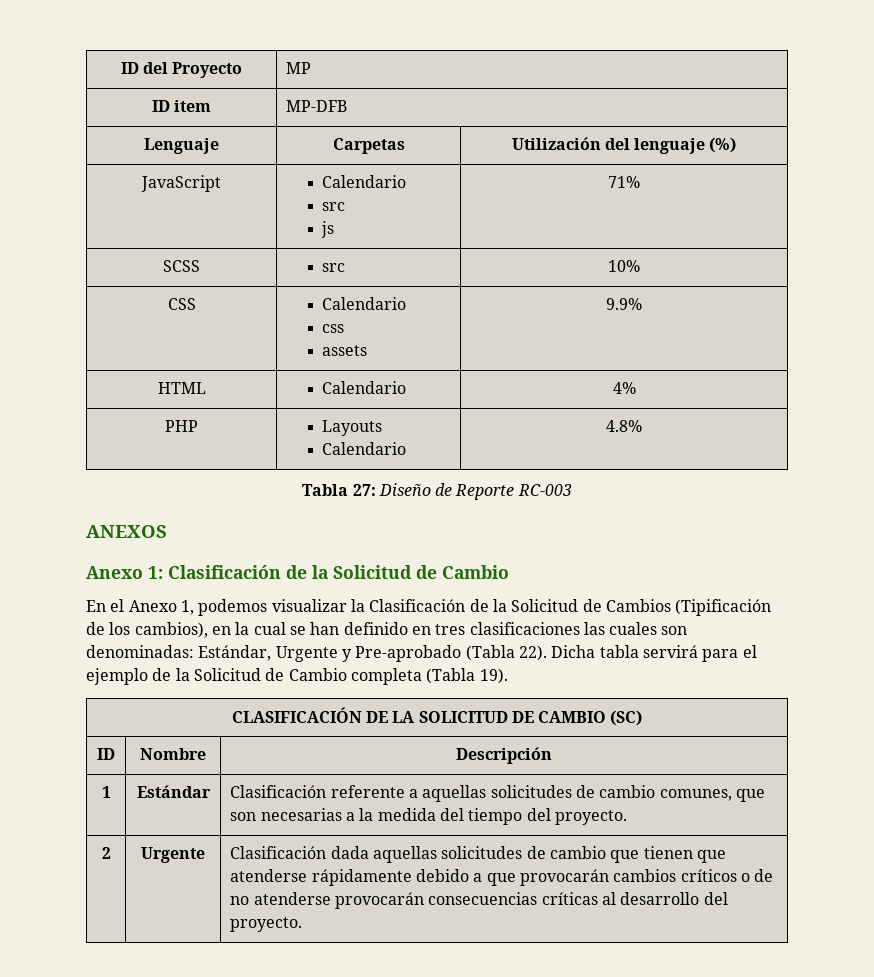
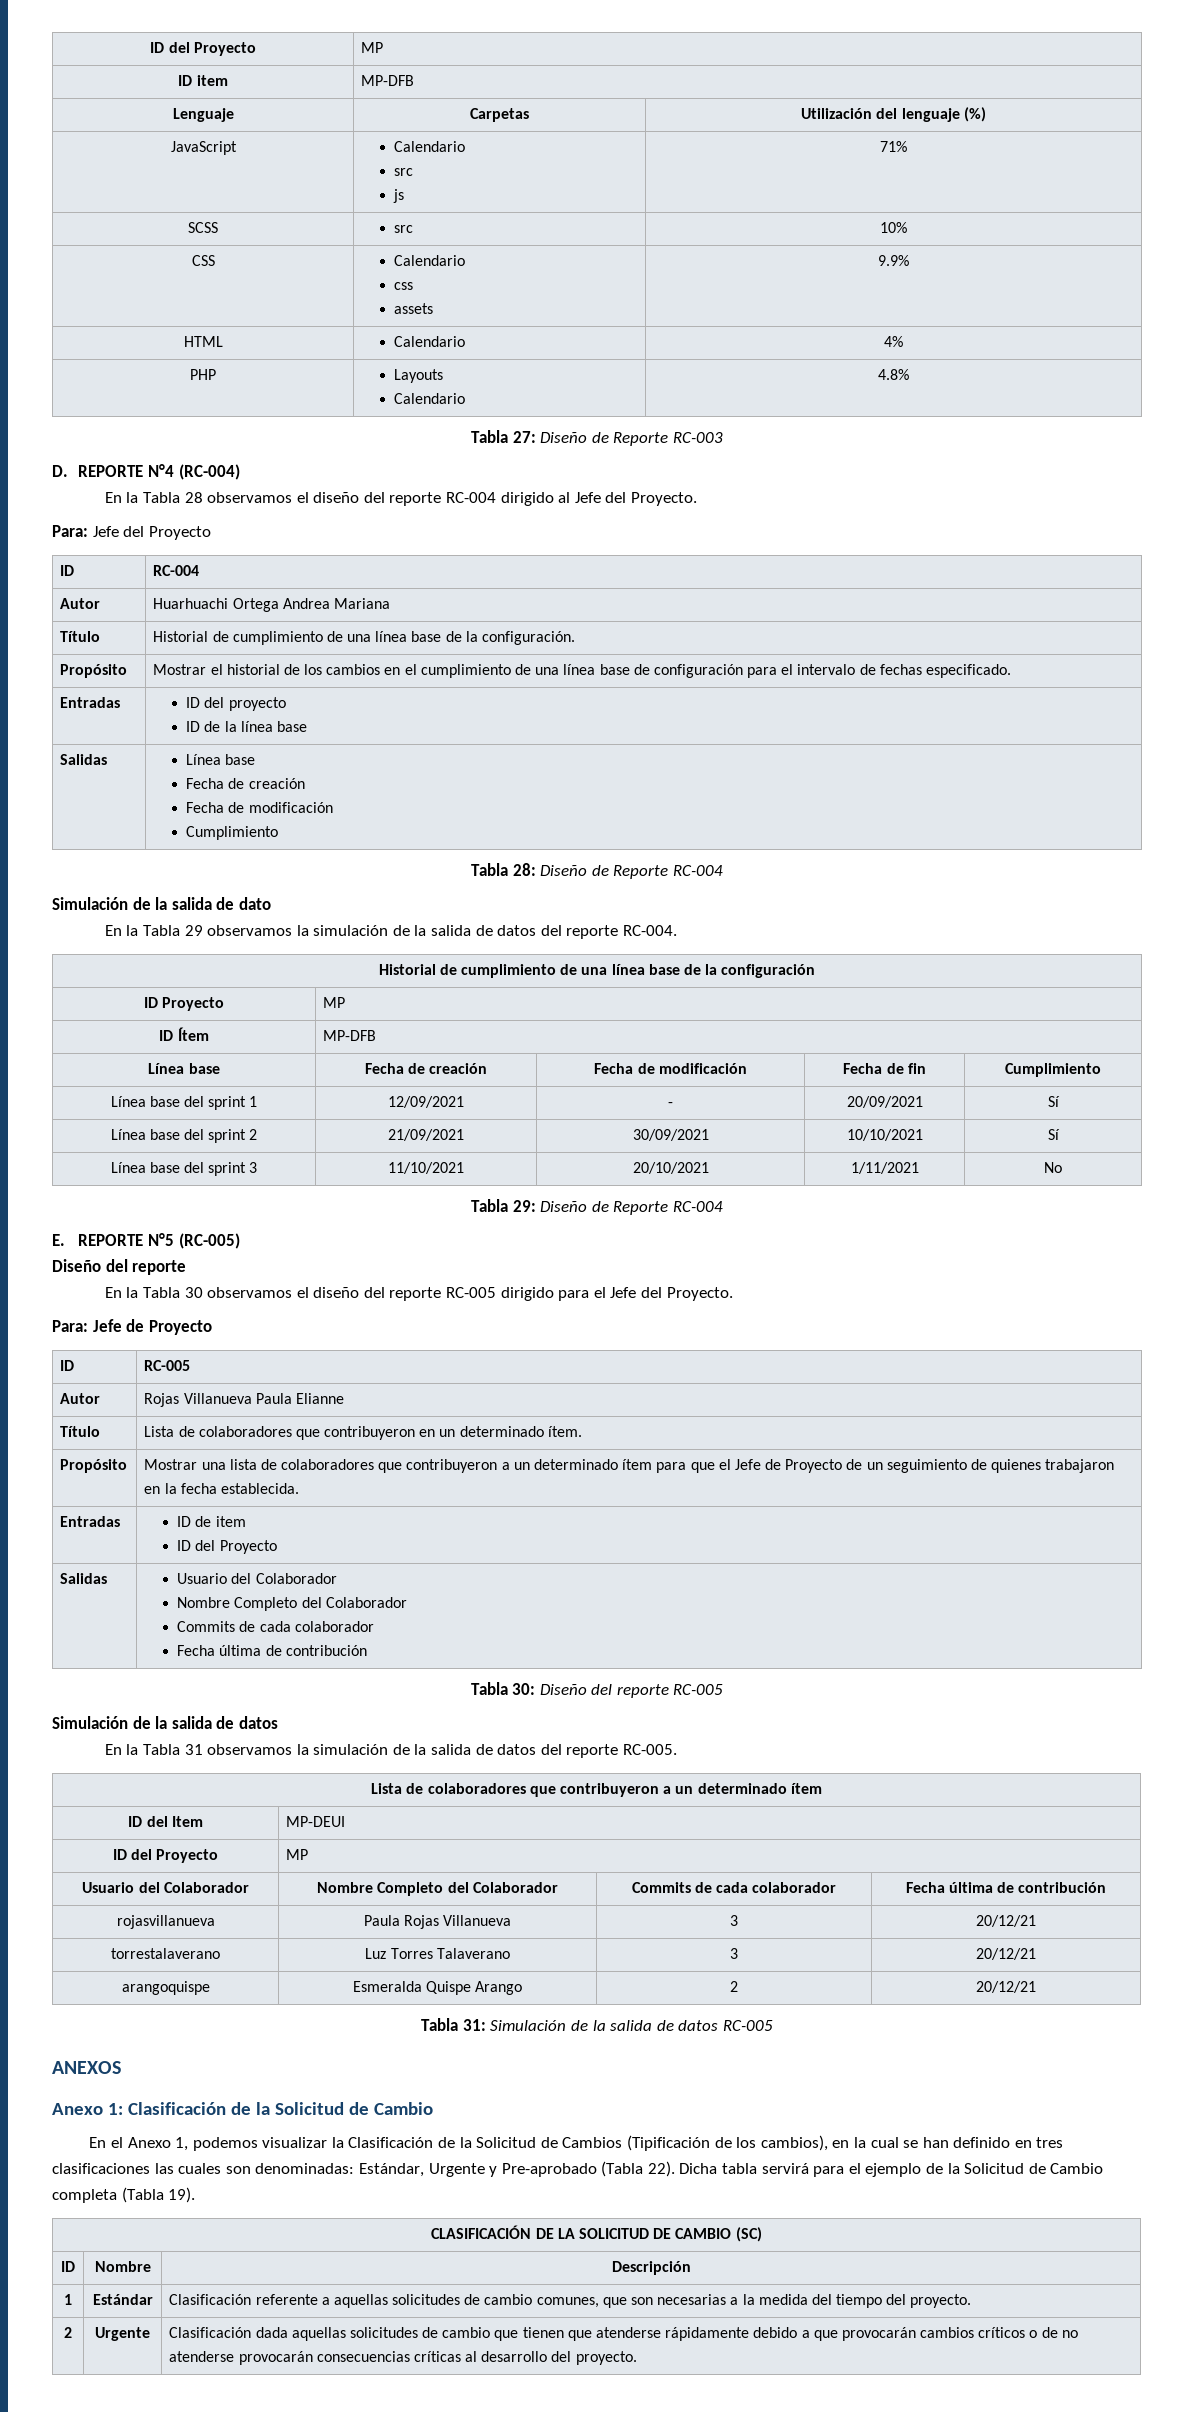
(572, 490) none -> [52,464,240,480] [104,492,698,506] [52,525,211,540] [60,565,75,576] [153,565,200,576] [60,598,101,609] [153,598,390,612] [60,631,101,642] [153,631,576,645] [60,664,128,678] [153,664,1012,678] [60,697,121,708] [186,697,286,711] [186,721,307,732] [60,754,108,765] [186,754,256,765] [186,778,305,789] [186,802,333,813] [186,826,279,840] [471,863,723,879] [52,897,271,910] [104,925,678,939] [378,964,816,978] [143,997,225,1011] [323,997,346,1008] [159,1027,209,1041] [323,1030,377,1041] [148,1063,220,1074] [364,1063,488,1074] [594,1063,747,1074] [843,1063,926,1074] [1005,1063,1101,1077] [110,1096,258,1110] [388,1096,464,1108] [668,1102,673,1107] [846,1096,923,1108] [1047,1096,1060,1107] [110,1129,258,1143] [388,1129,464,1141] [632,1129,709,1141] [846,1129,923,1141] [1047,1129,1060,1140] [110,1162,258,1176] [388,1162,464,1174] [632,1162,709,1174] [850,1162,919,1174] [1044,1162,1062,1173] [471,1199,723,1215] [52,1233,240,1249] [52,1259,187,1275] [104,1287,733,1301] [52,1319,212,1335] [60,1360,75,1371] [144,1360,191,1371] [60,1393,101,1404] [144,1393,344,1407] [60,1426,101,1437] [144,1426,582,1440] [60,1459,128,1473] [144,1459,1115,1473] [144,1483,299,1494] [60,1516,121,1527] [177,1516,246,1527] [177,1540,277,1554] [60,1573,108,1584] [177,1573,337,1584] [177,1597,407,1611] [177,1621,374,1632] [177,1645,367,1656] [470,1682,724,1698] [52,1716,278,1729] [104,1744,678,1758] [371,1783,822,1797] [128,1816,203,1827] [286,1816,346,1827] [112,1849,219,1863] [286,1849,309,1860] [82,1882,249,1893] [317,1882,558,1896] [631,1882,837,1893] [905,1882,1107,1893] [116,1915,215,1929] [363,1915,512,1929] [729,1915,738,1926] [976,1915,1036,1927] [111,1948,220,1959] [365,1948,510,1959] [729,1948,738,1959] [976,1948,1036,1960] [121,1981,210,1995] [352,1981,523,1995] [729,1981,738,1992] [976,1981,1036,1993] [421,2018,773,2031] // D. REPORTE N°4 (RC-004) // En la Tabla 28 observamos el diseño del reporte RC-004 dirigido al Jefe del Proyecto. // Para: Jefe del Proyecto // ID | RC-004 // Autor | Huarhuachi Ortega Andrea Mariana // Título | Historial de cumplimiento de una línea base de la configuración. // Propósito | Mostrar el historial de los cambios en el cumplimiento de una línea base de configuración para el intervalo de fechas especificado. // Entradas | ID del proyecto // ID de la línea base // Salidas | Línea base // Fecha de creación // Fecha de modificación // Cumplimiento // Tabla 28: Diseño de Reporte RC-004 // Simulación de la salida de dato // En la Tabla 29 observamos la simulación de la salida de datos del reporte RC-004. // Historial de cumplimiento de una línea base de la configuración // ID Proyecto | MP // ID Ítem | MP-DFB // Línea base | Fecha de creación | Fecha de modificación | Fecha de fin | Cumplimiento // Línea base del sprint 1 | 12/09/2021 | - | 20/09/2021 | Sí // Línea base del sprint 2 | 21/09/2021 | 30/09/2021 | 10/10/2021 | Sí // Línea base del sprint 3 | 11/10/2021 | 20/10/2021 | 1/11/2021 | No // Tabla 29: Diseño de Reporte RC-004 // E. REPORTE N°5 (RC-005) // Diseño del reporte // En la Tabla 30 observamos el diseño del reporte RC-005 dirigido para el Jefe del Proyecto. // Para: Jefe de Proyecto // ID | RC-005 // Autor | Rojas Villanueva Paula Elianne // Título | Lista de colaboradores que contribuyeron en un determinado ítem. // Propósito | Mostrar una lista de colaboradores que contribuyeron a un determinado ítem para que el Jefe de Proyecto de un seguimiento de quienes trabajaron en la fecha establecida. // Entradas | ID de item // ID del Proyecto // Salidas | Usuario del Colaborador // Nombre Completo del Colaborador // Commits de cada colaborador // Fecha última de contribución // Tabla 30: Diseño del reporte RC-005 // Simulación de la salida de datos // En la Tabla 31 observamos la simulación de la salida de datos del reporte RC-005. // Lista de colaboradores que contribuyeron a un determinado ítem // ID del Item | MP-DEUI // ID del Proyecto | MP // Usuario del Colaborador | Nombre Completo del Colaborador | Commits de cada colaborador | Fecha última de contribución // rojasvillanueva | Paula Rojas Villanueva | 3 | 20/12/21 // torrestalaverano | Luz Torres Talaverano | 3 | 20/12/21 // arangoquispe | Esmeralda Quispe Arango | 2 | 20/12/21 // Tabla 31: Simulación de la salida de datos RC-005

